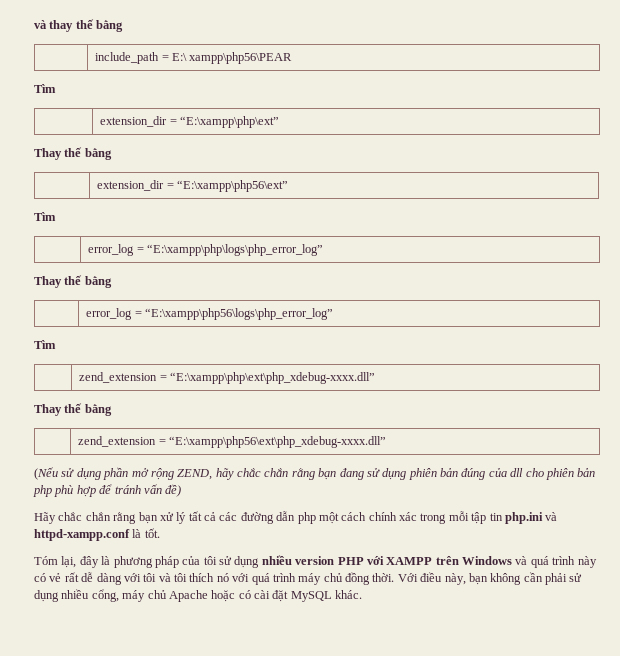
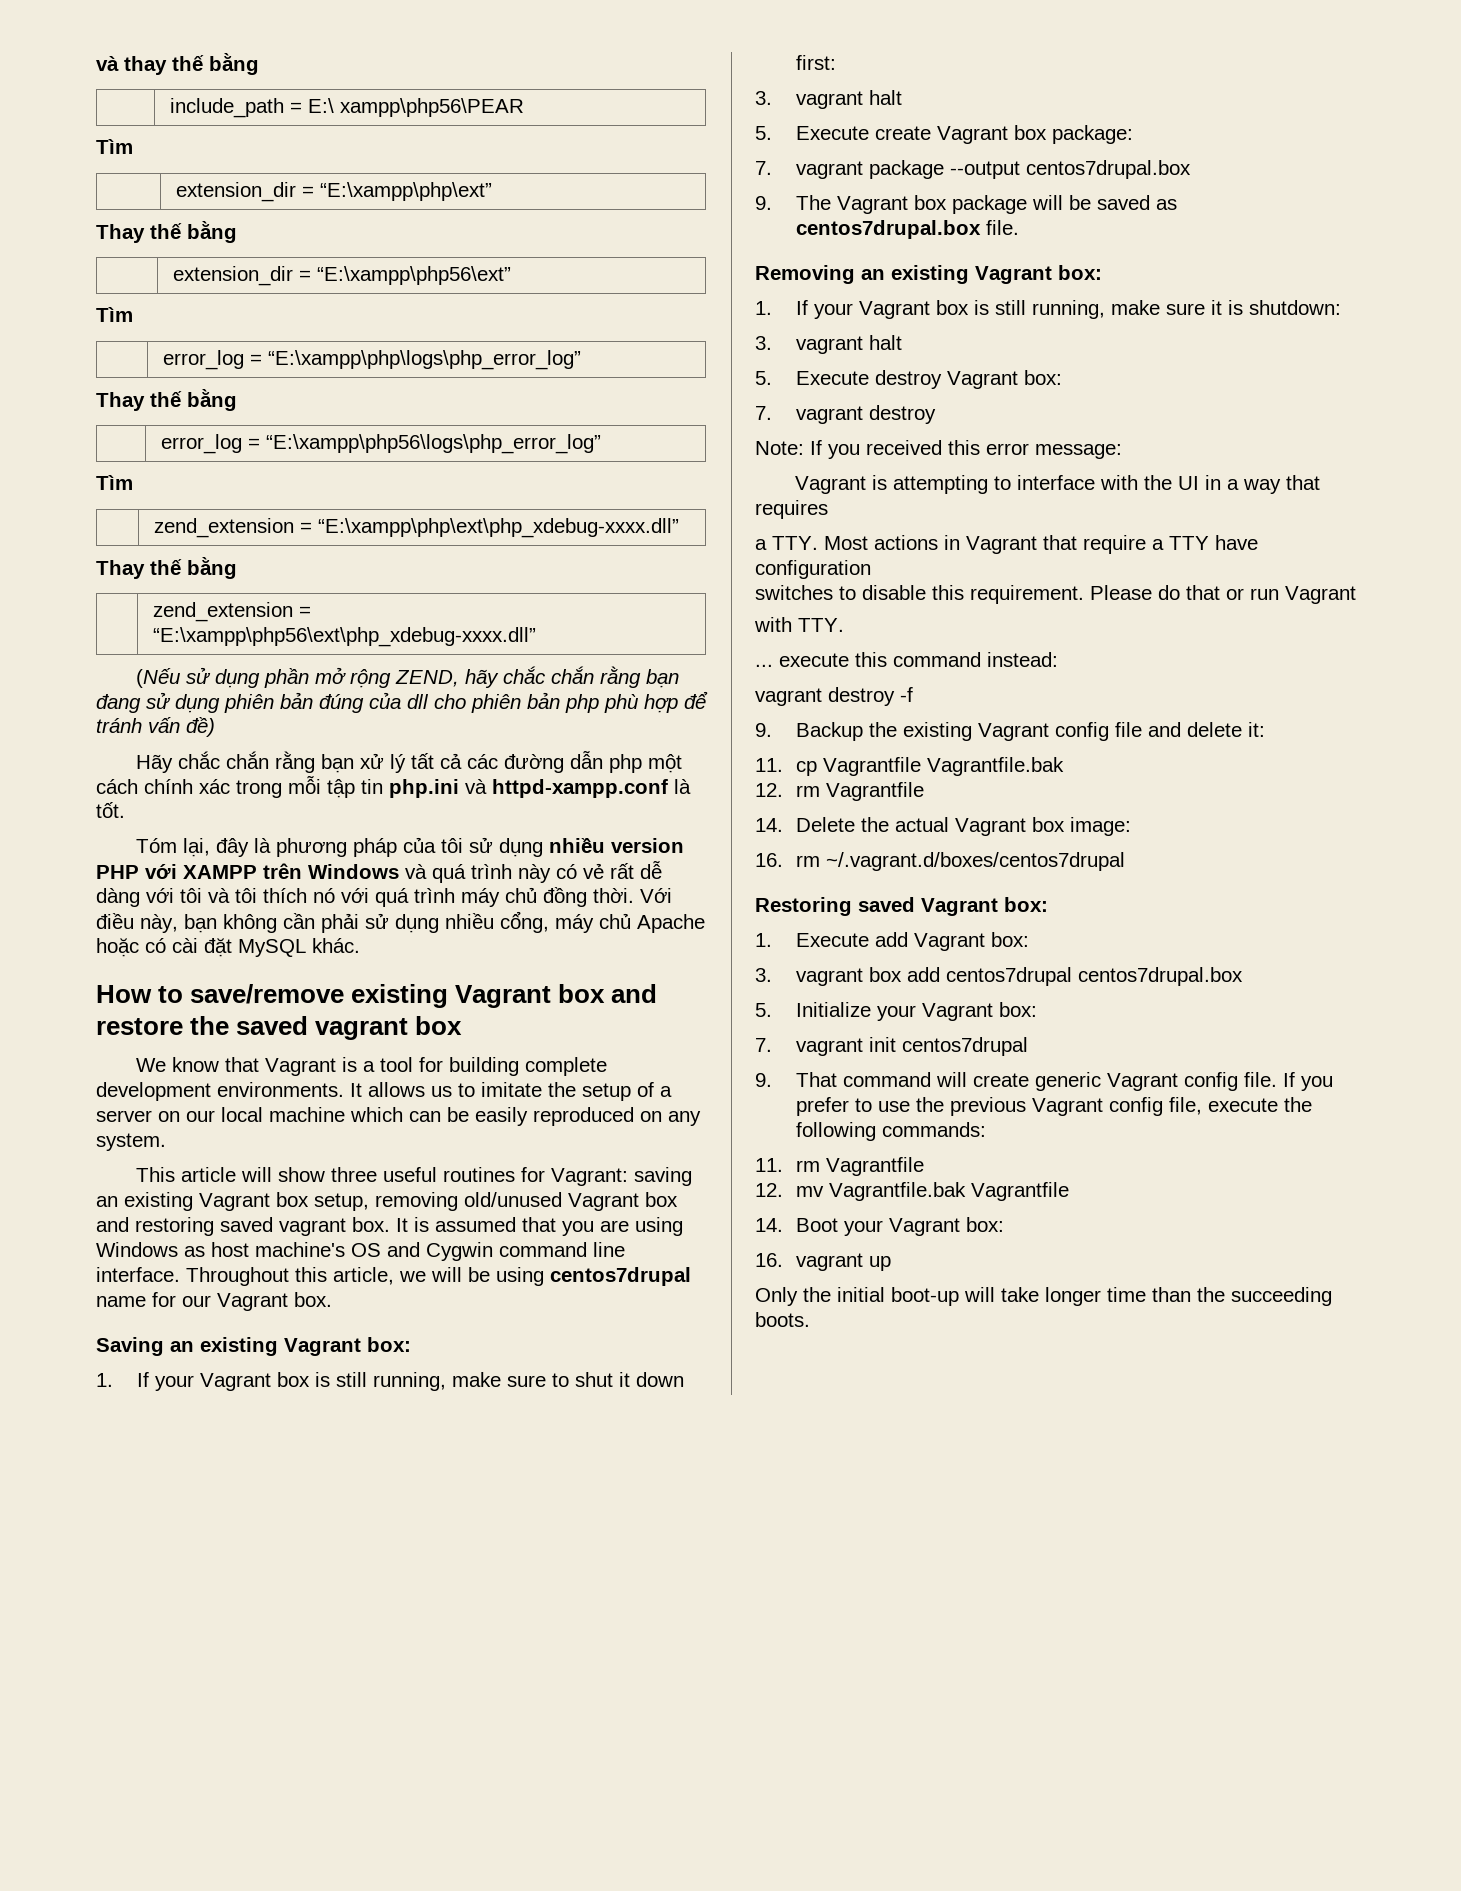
(363, 594) none -> [96,984,658,1008] [96,1016,463,1040] [136,1057,608,1076] [96,1082,672,1101] [96,1107,701,1126] [96,1133,166,1151] [136,1167,693,1186] [96,1192,678,1211] [96,1217,683,1236] [96,1242,625,1261] [96,1267,691,1286] [96,1292,332,1311] [96,1337,411,1356] [96,1372,684,1391] [795,55,836,70] [755,90,902,109] [755,125,1133,144] [755,160,1191,179] [755,195,1177,214] [795,220,1019,239] [755,265,1102,284] [755,300,1341,319] [755,335,902,354] [755,370,1062,389] [755,405,936,424] [755,440,1122,459] [795,475,1321,494] [755,500,828,519] [755,535,1258,554] [755,560,871,579] [755,585,1356,604] [754,617,844,632] [755,652,1058,667] [755,687,913,706] [755,722,1265,741] [755,757,1064,776] [755,782,924,801] [755,817,1131,836] [755,852,1125,871] [755,897,1048,916] [755,932,1029,951] [755,967,1243,986] [755,1002,1037,1021] [755,1037,1028,1056] [755,1072,1333,1091] [795,1097,1312,1116] [795,1122,986,1141] [755,1157,924,1176] [755,1182,1069,1201] [755,1217,1004,1236] [755,1253,891,1271] [755,1287,1332,1306] [755,1312,810,1327] // How to save/remove existing Vagrant box and restore the saved vagrant box // We know that Vagrant is a tool for building complete development environments. It allows us to imitate the setup of a server on our local machine which can be easily reproduced on any system. // This article will show three useful routines for Vagrant: saving an existing Vagrant box setup, removing old/unused Vagrant box and restoring saved vagrant box. It is assumed that you are using Windows as host machine's OS and Cygwin command line interface. Throughout this article, we will be using centos7drupal name for our Vagrant box. // Saving an existing Vagrant box: // 1. If your Vagrant box is still running, make sure to shut it down first: // 3. vagrant halt // 5. Execute create Vagrant box package: // 7. vagrant package --output centos7drupal.box // 9. The Vagrant box package will be saved as centos7drupal.box file. // Removing an existing Vagrant box: // 1. If your Vagrant box is still running, make sure it is shutdown: // 3. vagrant halt // 5. Execute destroy Vagrant box: // 7. vagrant destroy // Note: If you received this error message: // Vagrant is attempting to interface with the UI in a way that requires // a TTY. Most actions in Vagrant that require a TTY have configuration // switches to disable this requirement. Please do that or run Vagrant // with TTY. // ... execute this command instead: // vagrant destroy -f // 9. Backup the existing Vagrant config file and delete it: // 11. cp Vagrantfile Vagrantfile.bak // 12. rm Vagrantfile // 14. Delete the actual Vagrant box image: // 16. rm ~/.vagrant.d/boxes/centos7drupal // Restoring saved Vagrant box: // 1. Execute add Vagrant box: // 3. vagrant box add centos7drupal centos7drupal.box // 5. Initialize your Vagrant box: // 7. vagrant init centos7drupal // 9. That command will create generic Vagrant config file. If you prefer to use the previous Vagrant config file, execute the following commands: // 11. rm Vagrantfile // 12. mv Vagrantfile.bak Vagrantfile // 14. Boot your Vagrant box: // 16. vagrant up // Only the initial boot-up will take longer time than the succeeding boots.

